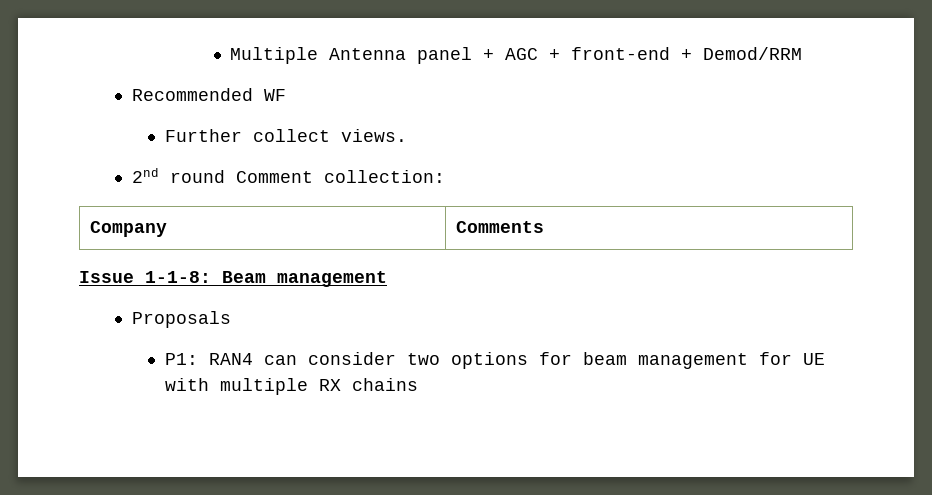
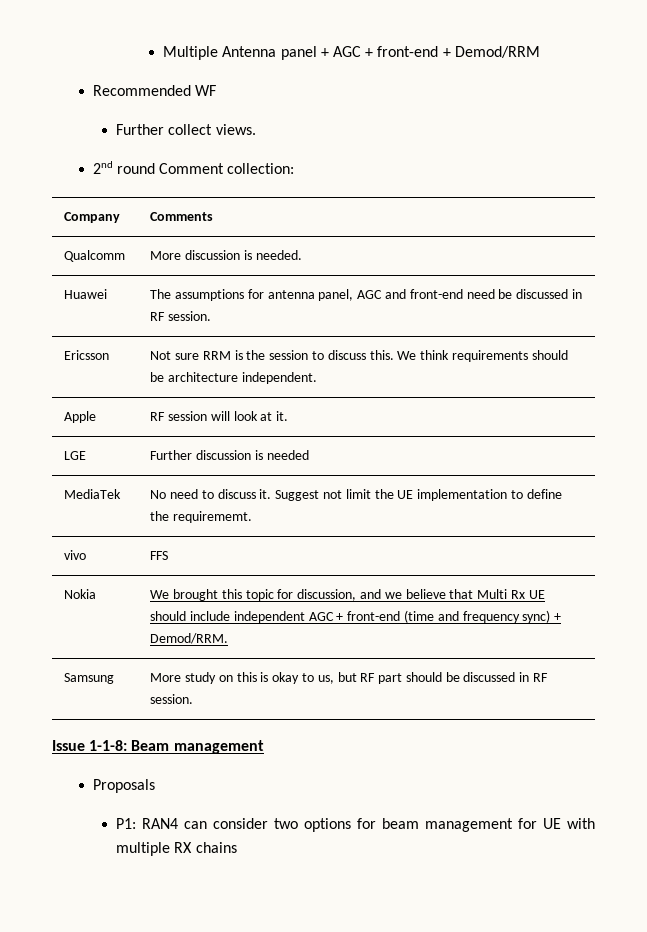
(544, 227) none -> [64,250,126,262] [150,250,302,260] [64,289,108,299] [150,289,582,301] [150,311,212,321] [64,350,110,360] [150,350,568,362] [150,372,317,384] [64,411,97,423] [150,411,289,421] [64,451,87,460] [150,450,309,460] [64,489,122,499] [150,489,562,501] [150,511,253,523] [64,550,87,560] [150,551,169,560] [64,589,97,599] [150,589,545,601] [150,610,562,623] [150,633,229,644] [64,673,115,684] [150,672,548,684] [150,694,194,704] // Qualcomm | More discussion is needed. // Huawei | The assumptions for antenna panel, AGC and front-end need be discussed in RF session. // Ericsson | Not sure RRM is the session to discuss this. We think requirements should be architecture independent. // Apple | RF session will look at it. // LGE | Further discussion is needed // MediaTek | No need to discuss it. Suggest not limit the UE implementation to define the requirememt. // vivo | FFS // Nokia | We brought this topic for discussion, and we believe that Multi Rx UE should include independent AGC + front-end (time and frequency sync) + Demod/RRM. // Samsung | More study on this is okay to us, but RF part should be discussed in RF session.

